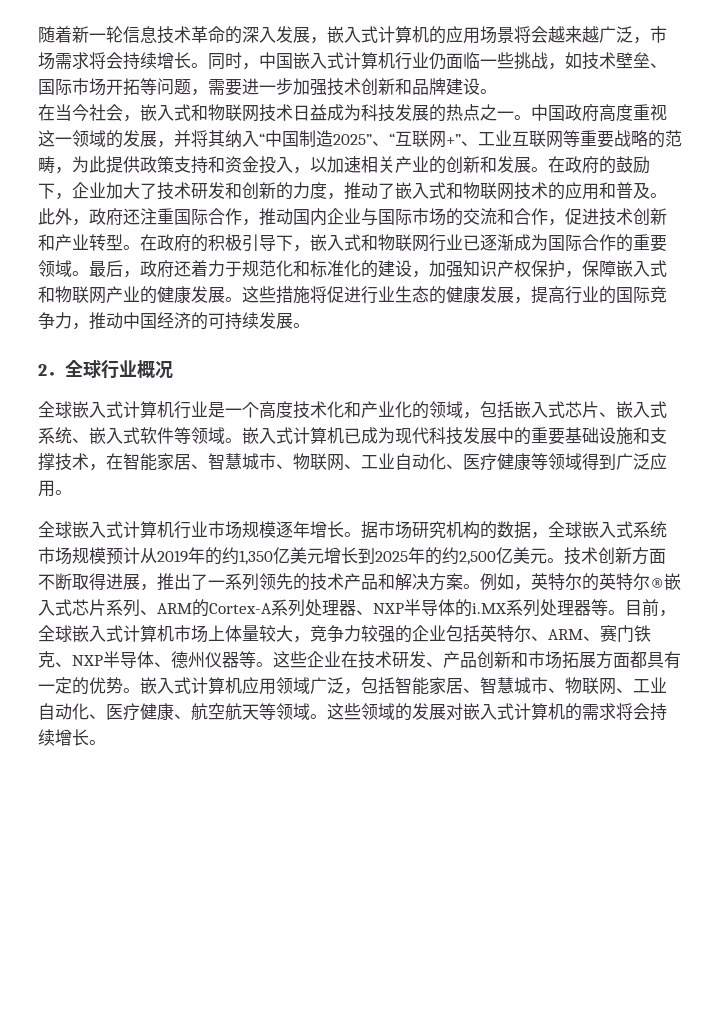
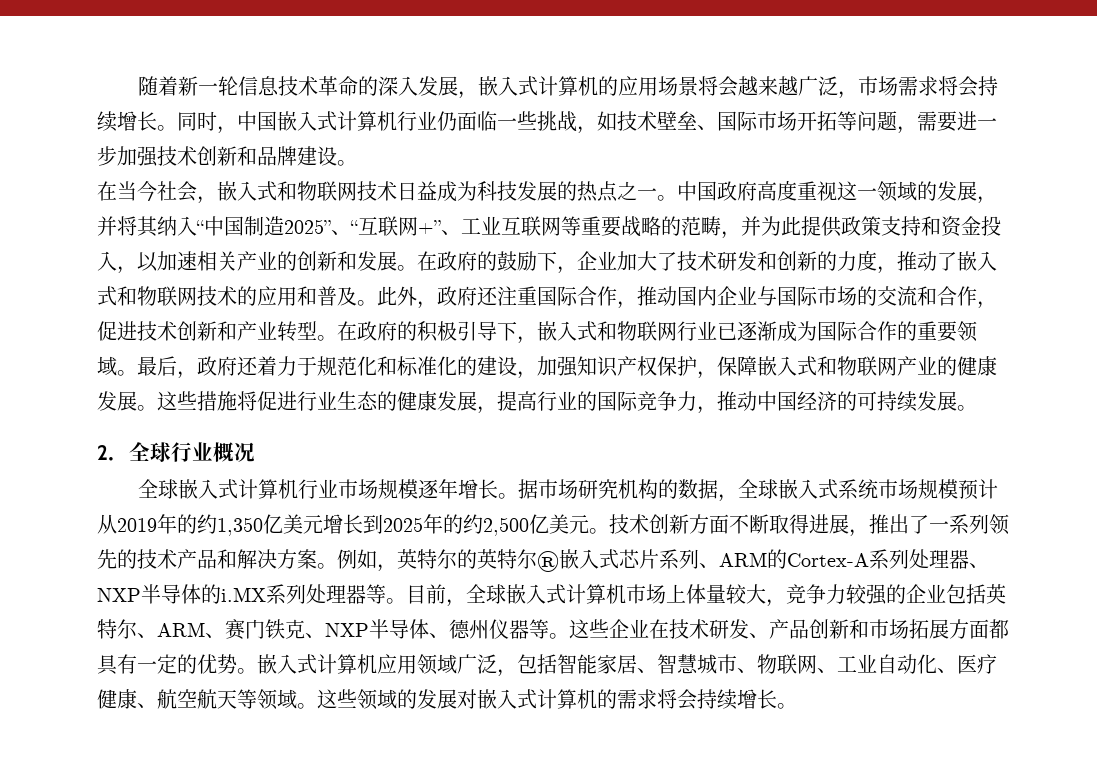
(72, 170) none -> [741,216,761,236] 并
[38,401,667,419] [38,427,667,445] [38,453,667,471] [38,480,72,497] // 全球嵌入式计算机行业是一个高度技术化和产业化的领域，包括嵌入式芯片、嵌入式系统、嵌入式软件等领域。嵌入式计算机已成为现代科技发展中的重要基础设施和支撑技术，在智能家居、智慧城市、物联网、工业自动化、医疗健康等领域得到广泛应用。 -> (255, 452) none

